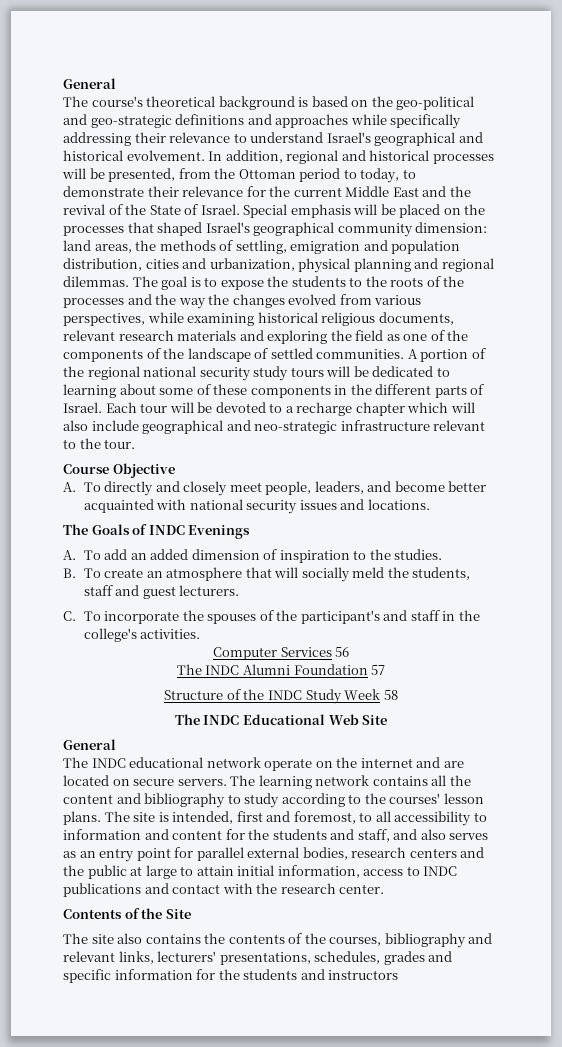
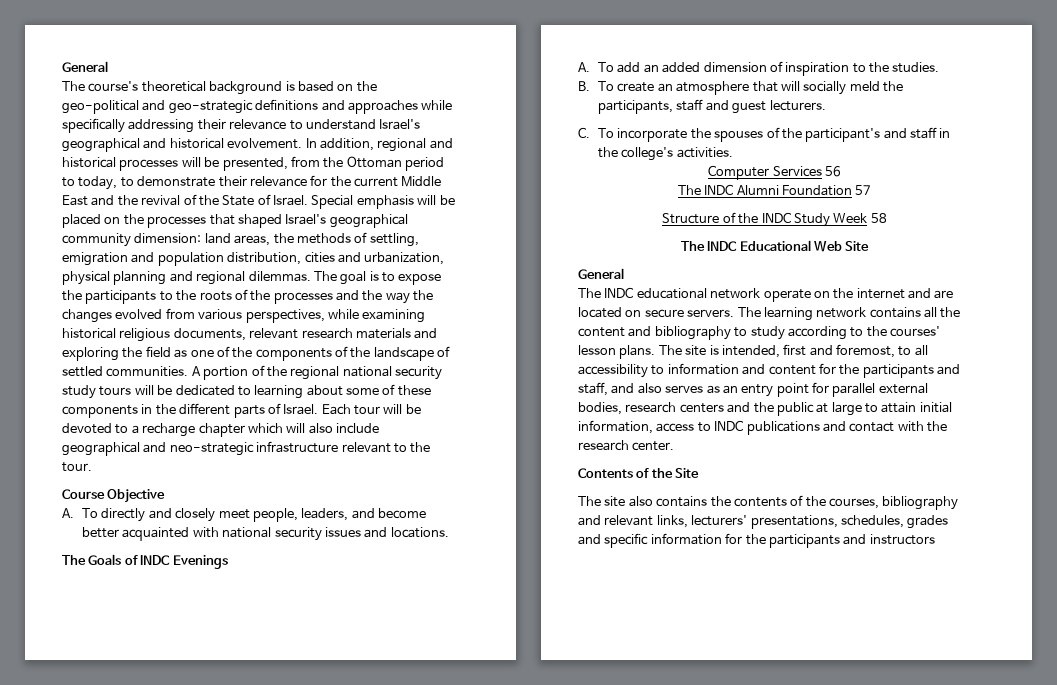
[291,276,346,287] students -> [85,290,157,304] participants
[412,567,471,580] students, -> [598,100,674,114] participants,
[272,829,327,840] students -> [862,364,934,378] participants
[243,969,298,980] students -> [768,534,840,548] participants

